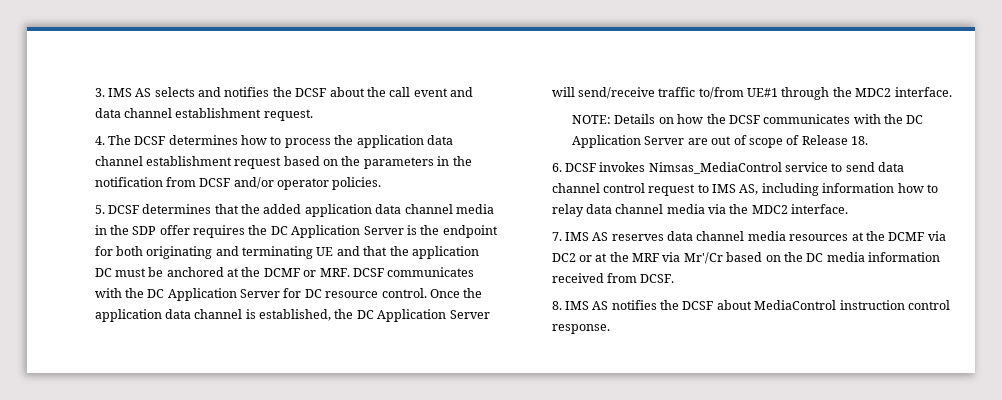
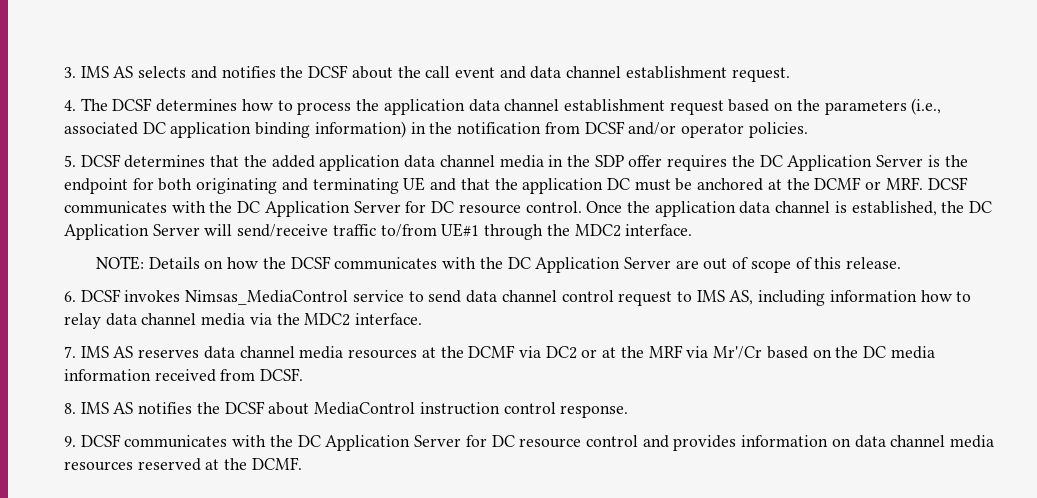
(434, 163) none -> [911,98,942,115] [64,121,406,138] (i.e., associated DC application binding information)
[801,135,869,145] Release 18. -> [814,257,902,269] this release.
(610, 329) none -> [64,434,995,451] [64,457,302,471] // 9. DCSF communicates with the DC Application Server for DC resource control and provides information on data channel media resources reserved at the DCMF.

